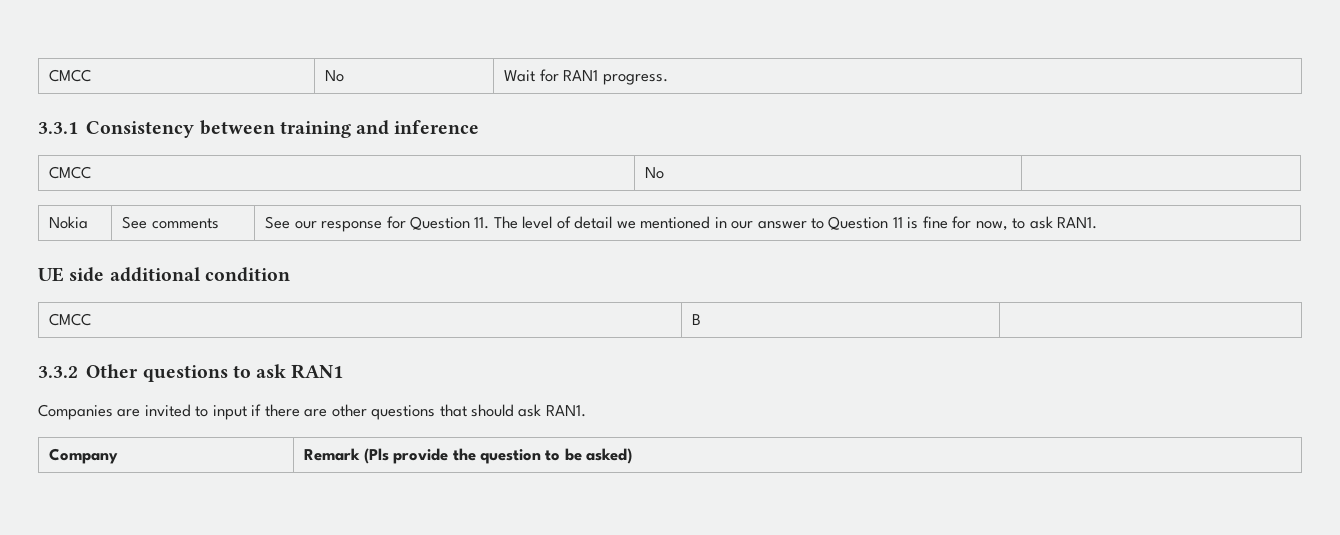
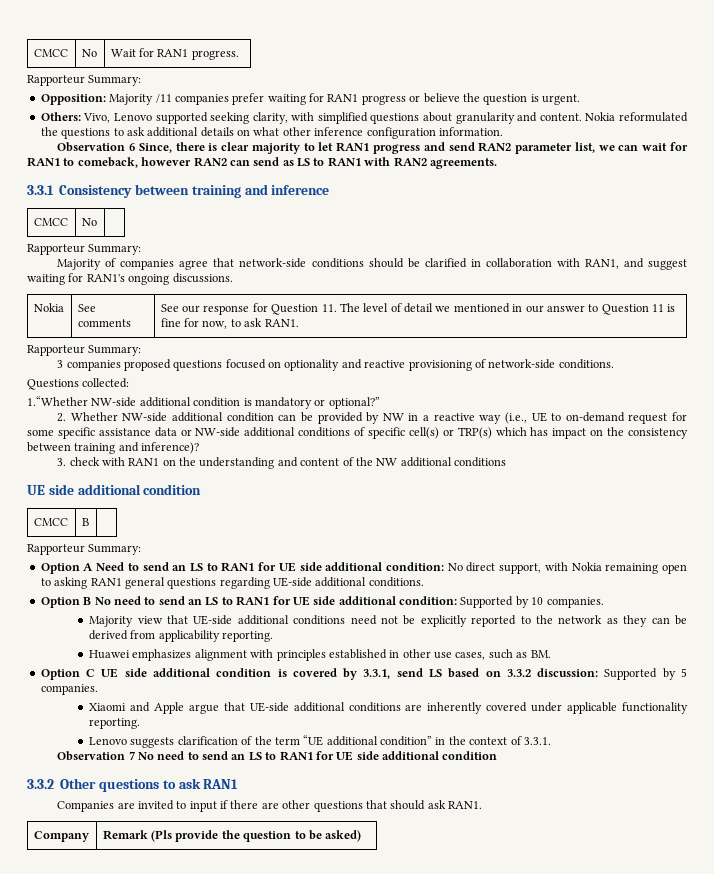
(668, 79) none -> [27,75,142,86] [40,93,580,105] [40,112,688,124] [40,127,503,139] [57,142,689,154] [27,157,497,169] // Rapporteur Summary: // Opposition: Majority /11 companies prefer waiting for RAN1 progress or believe the question is urgent. // Others: Vivo, Lenovo supported seeking clarity, with simplified questions about granularity and content. Nokia reformulated the questions to ask additional details on what other inference configuration information. // Observation 6 Since, there is clear majority to let RAN1 progress and send RAN2 parameter list, we can wait for RAN1 to comeback, however RAN2 can send as LS to RAN1 with RAN2 agreements.
(665, 173) none -> [27,244,142,255] [57,258,687,270] [27,273,233,285] // Rapporteur Summary: // Majority of companies agree that network-side conditions should be clarified in collaboration with RAN1, and suggest waiting for RAN1's ongoing discussions.
(1098, 223) none -> [27,345,142,356] [57,359,614,371] [27,378,130,390] [27,396,380,409] [57,412,687,424] [27,427,689,439] [27,442,200,454] [57,457,507,469] // Rapporteur Summary: // 3 companies proposed questions focused on optionality and reactive provisioning of network-side conditions. // Questions collected: // 1.“Whether NW-side additional condition is mandatory or optional?” // 2. Whether NW-side additional condition can be provided by NW in a reactive way (i.e., UE to on-demand request for some specific assistance data or NW-side additional conditions of specific cell(s) or TRP(s) which has impact on the consistency between training and inference)? // 3. check with RAN1 on the understanding and content of the NW additional conditions
(702, 319) none -> [27,544,142,555] [40,562,687,574] [40,577,424,589] [40,596,604,608] [89,615,688,627] [89,630,274,642] [89,649,551,661] [40,668,688,680] [40,684,98,695] [89,702,689,714] [89,718,141,729] [89,735,551,748] [57,751,498,761] // Rapporteur Summary: // Option A Need to send an LS to RAN1 for UE side additional condition: No direct support, with Nokia remaining open to asking RAN1 general questions regarding UE-side additional conditions. // Option B No need to send an LS to RAN1 for UE side additional condition: Supported by 10 companies. // Majority view that UE-side additional conditions need not be explicitly reported to the network as they can be derived from applicability reporting. // Huawei emphasizes alignment with principles established in other use cases, such as BM. // Option C UE side additional condition is covered by 3.3.1, send LS based on 3.3.2 discussion: Supported by 5 companies. // Xiaomi and Apple argue that UE-side additional conditions are inherently covered under applicable functionality reporting. // Lenovo suggests clarification of the term “UE additional condition” in the context of 3.3.1. // Observation 7 No need to send an LS to RAN1 for UE side additional condition

